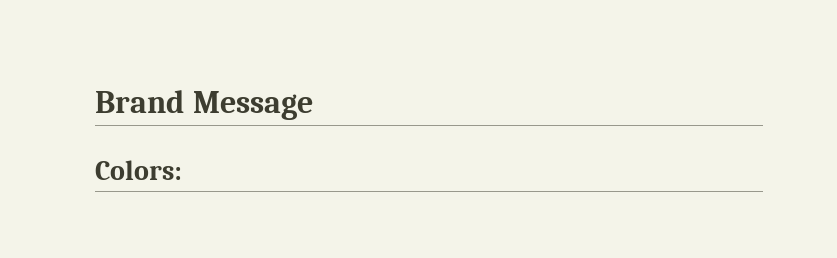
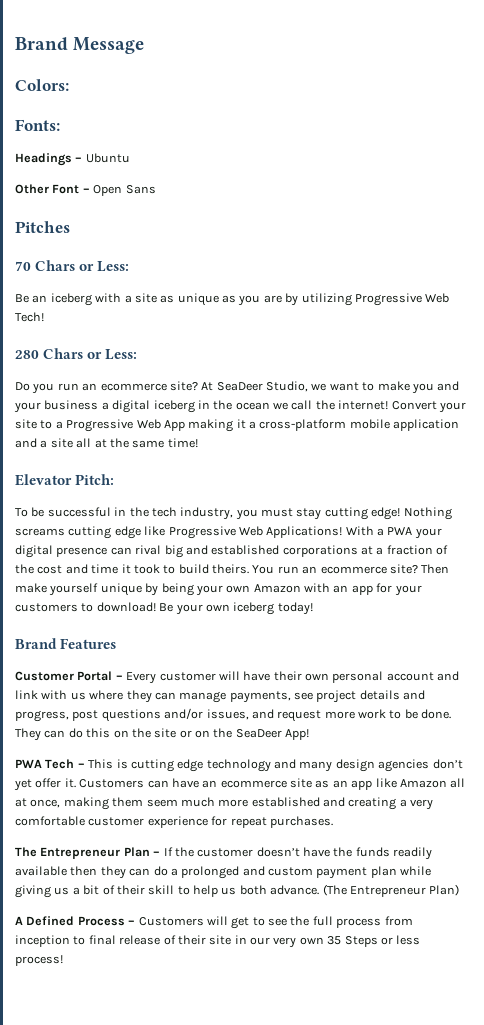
(182, 170) none -> [15,119,60,131] [15,153,130,166] [15,184,156,196] [15,221,70,233] [15,260,130,272] [15,293,450,306] [15,312,44,322] [15,348,138,360] [15,381,460,394] [14,400,466,413] [15,419,460,432] [15,438,198,448] [15,474,115,486] [15,507,452,520] [15,526,442,539] [15,545,449,558] [15,564,450,574] [15,583,422,596] [15,602,313,615] [15,638,117,649] [15,671,460,684] [15,690,426,703] [15,708,452,722] [15,728,310,741] [15,759,463,772] [14,778,466,791] [15,797,434,810] [15,816,333,828] [15,847,433,860] [15,866,432,879] [15,884,460,898] [15,916,413,929] [15,935,421,948] [15,955,63,966] // Fonts: // Headings – Ubuntu // Other Font – Open Sans // Pitches // 70 Chars or Less: // Be an iceberg with a site as unique as you are by utilizing Progressive Web Tech! // 280 Chars or Less: // Do you run an ecommerce site? At SeaDeer Studio, we want to make you and your business a digital iceberg in the ocean we call the internet! Convert your site to a Progressive Web App making it a cross-platform mobile application and a site all at the same time! // Elevator Pitch: // To be successful in the tech industry, you must stay cutting edge! Nothing screams cutting edge like Progressive Web Applications! With a PWA your digital presence can rival big and established corporations at a fraction of the cost and time it took to build theirs. You run an ecommerce site? Then make yourself unique by being your own Amazon with an app for your customers to download! Be your own iceberg today! // Brand Features // Customer Portal – Every customer will have their own personal account and link with us where they can manage payments, see project details and progress, post questions and/or issues, and request more work to be done. They can do this on the site or on the SeaDeer App! // PWA Tech – This is cutting edge technology and many design agencies don’t yet offer it. Customers can have an ecommerce site as an app like Amazon all at once, making them seem much more established and creating a very comfortable customer experience for repeat purchases. // The Entrepreneur Plan – If the customer doesn’t have the funds readily available then they can do a prolonged and custom payment plan while giving us a bit of their skill to help us both advance. (The Entrepreneur Plan) // A Defined Process – Customers will get to see the full process from inception to final release of their site in our very own 35 Steps or less process!

